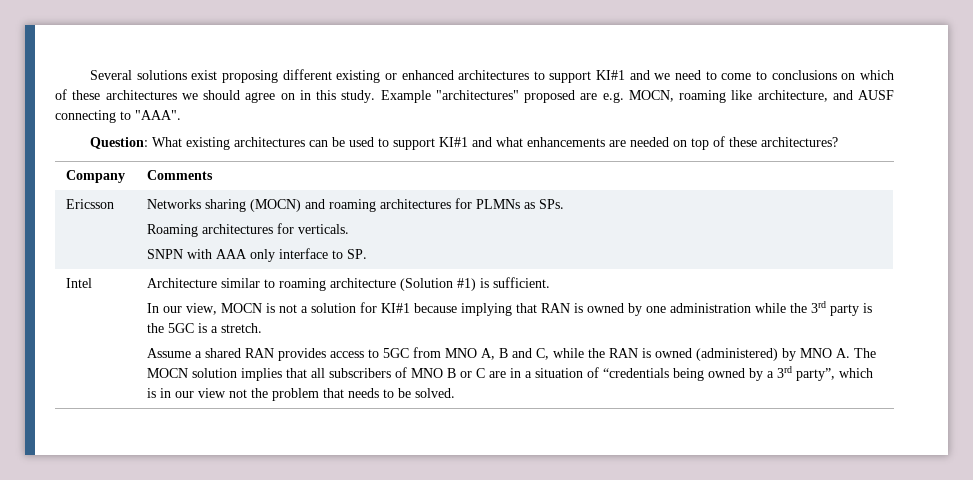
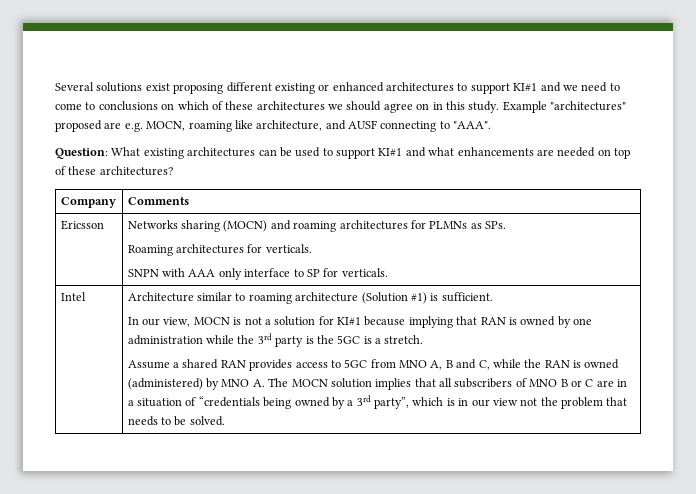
[346,249,367,259] SP. -> [306,268,388,277] SP for verticals.

